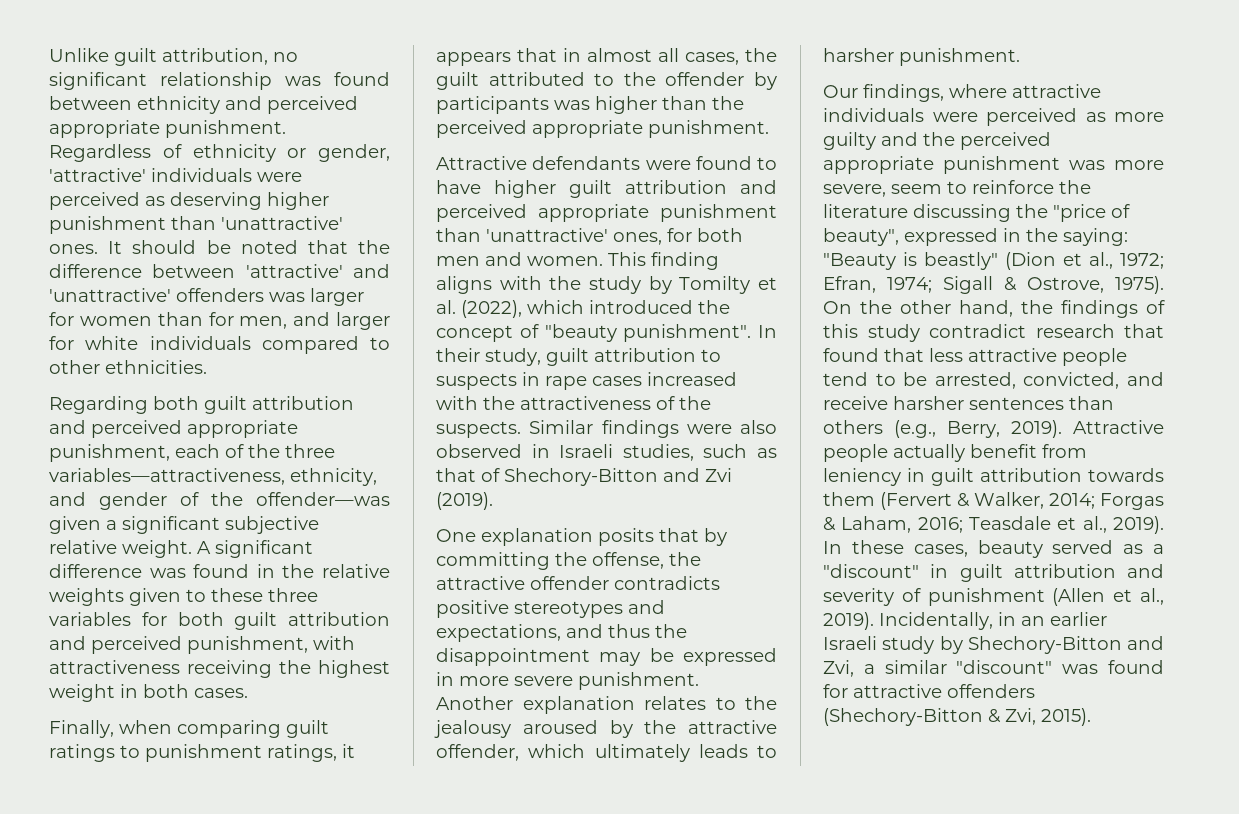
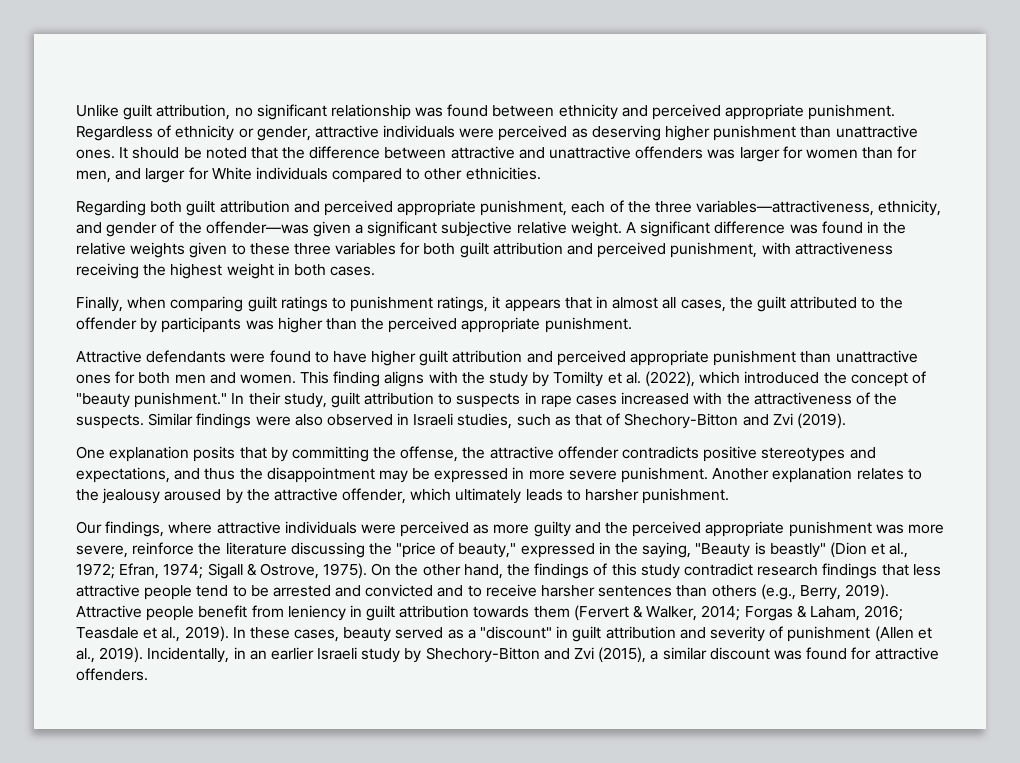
[49,168,146,182] 'attractive' -> [314,125,379,138] attractive
[221,216,343,230] 'unattractive' -> [835,125,918,138] unattractive
[245,264,390,278] [49,288,171,302] 'attractive' and 'unattractive' -> [450,146,632,159] attractive and unattractive
[85,336,139,350] white -> [211,167,252,180] White
[486,228,662,245] 'unattractive' ones, -> [835,350,918,363] [76,374,111,384] unattractive ones
[623,324,752,342] punishment". -> [134,392,228,408] punishment."
[891,181,967,194] seem to -> (128, 551) none
[823,228,899,246] beauty", -> [458,543,517,558] beauty,"
[1063,228,1128,246] saying: -> [642,542,692,558] saying,
[1124,324,1164,338] [823,348,879,362] that found -> [822,563,878,579] findings
[934,372,1164,389] arrested, convicted, and -> [272,584,482,597] arrested and convicted and to
[893,444,965,462] actually -> (195, 613) none
[823,660,854,677] Zvi, -> [574,647,647,663] Zvi (2015),
[956,660,1053,674] "discount" -> [709,647,770,660] discount
[947,684,1035,698] [823,708,1091,726] offenders (Shechory-Bitton & Zvi, 2015). -> [76,668,148,681] offenders.

